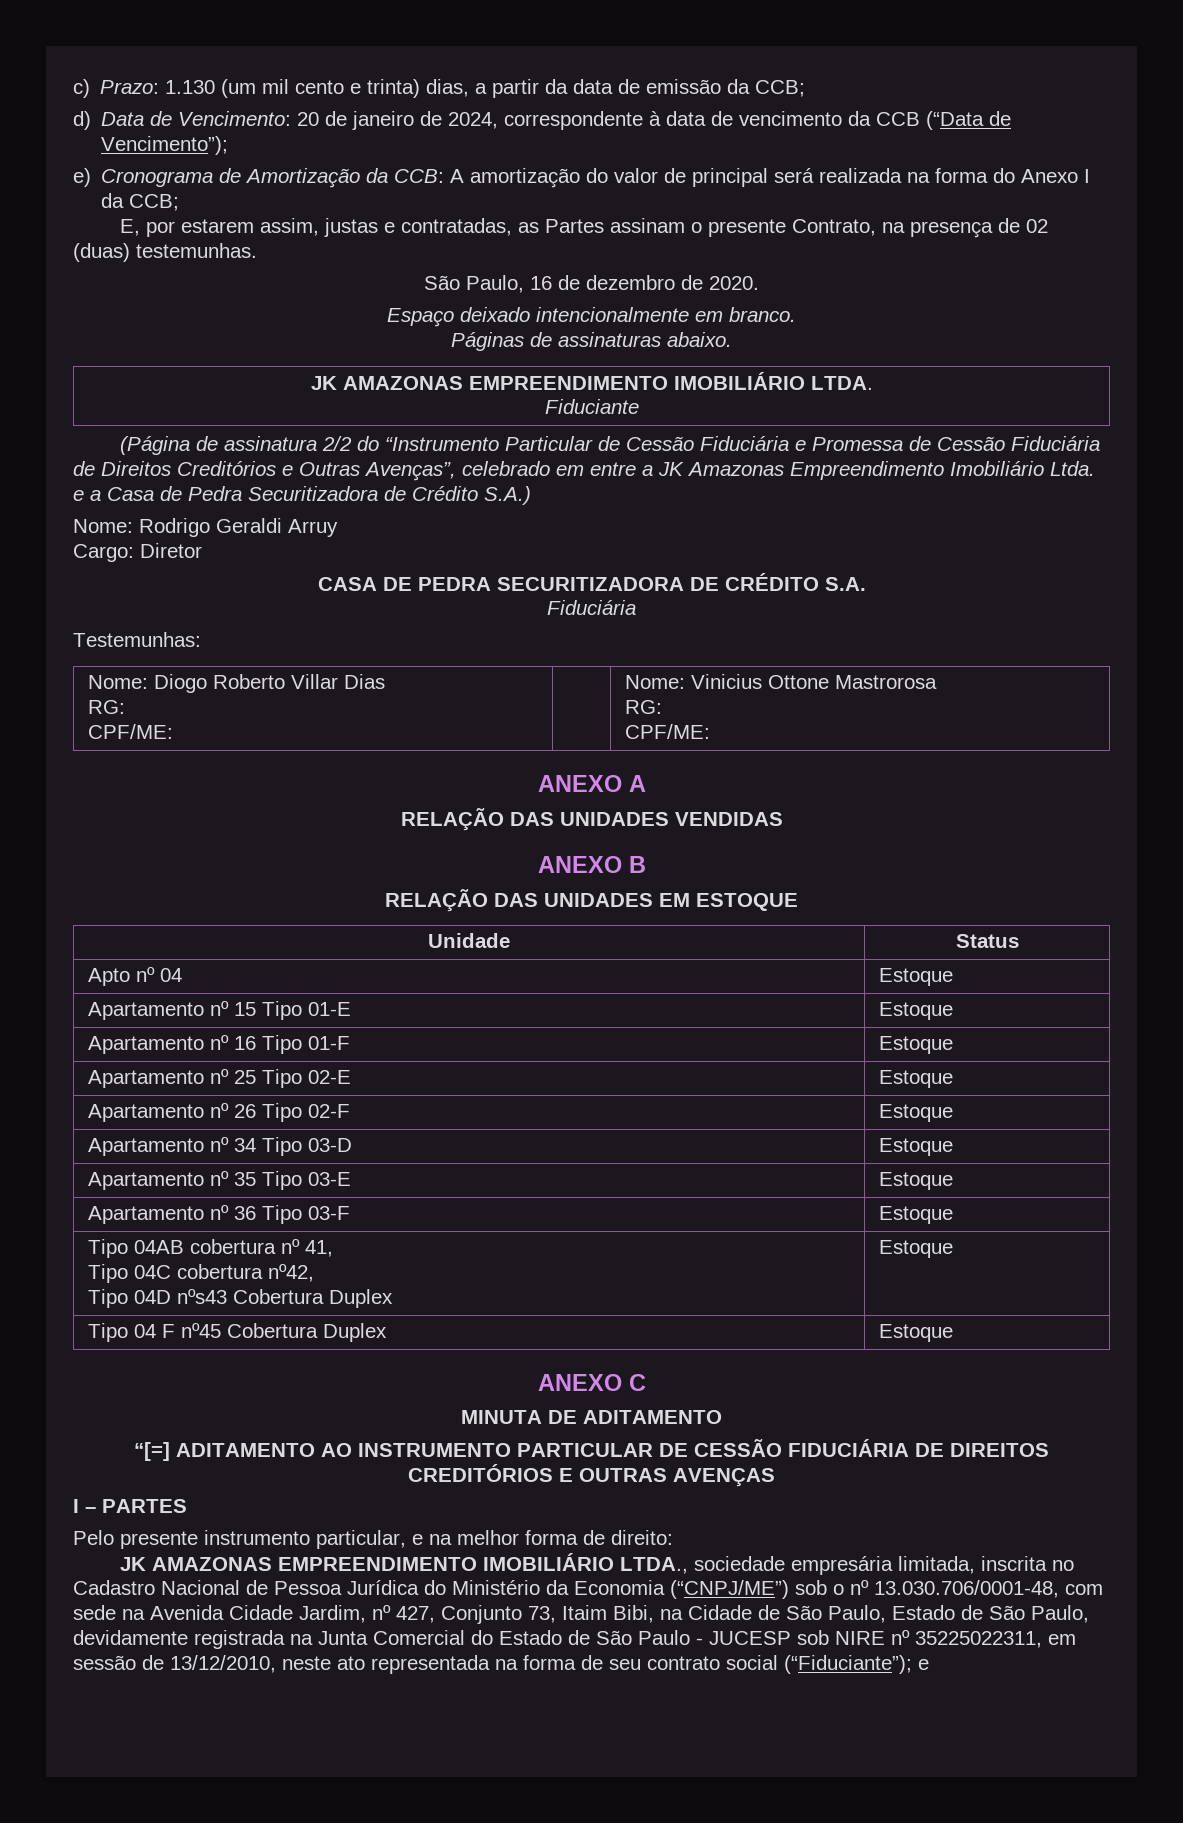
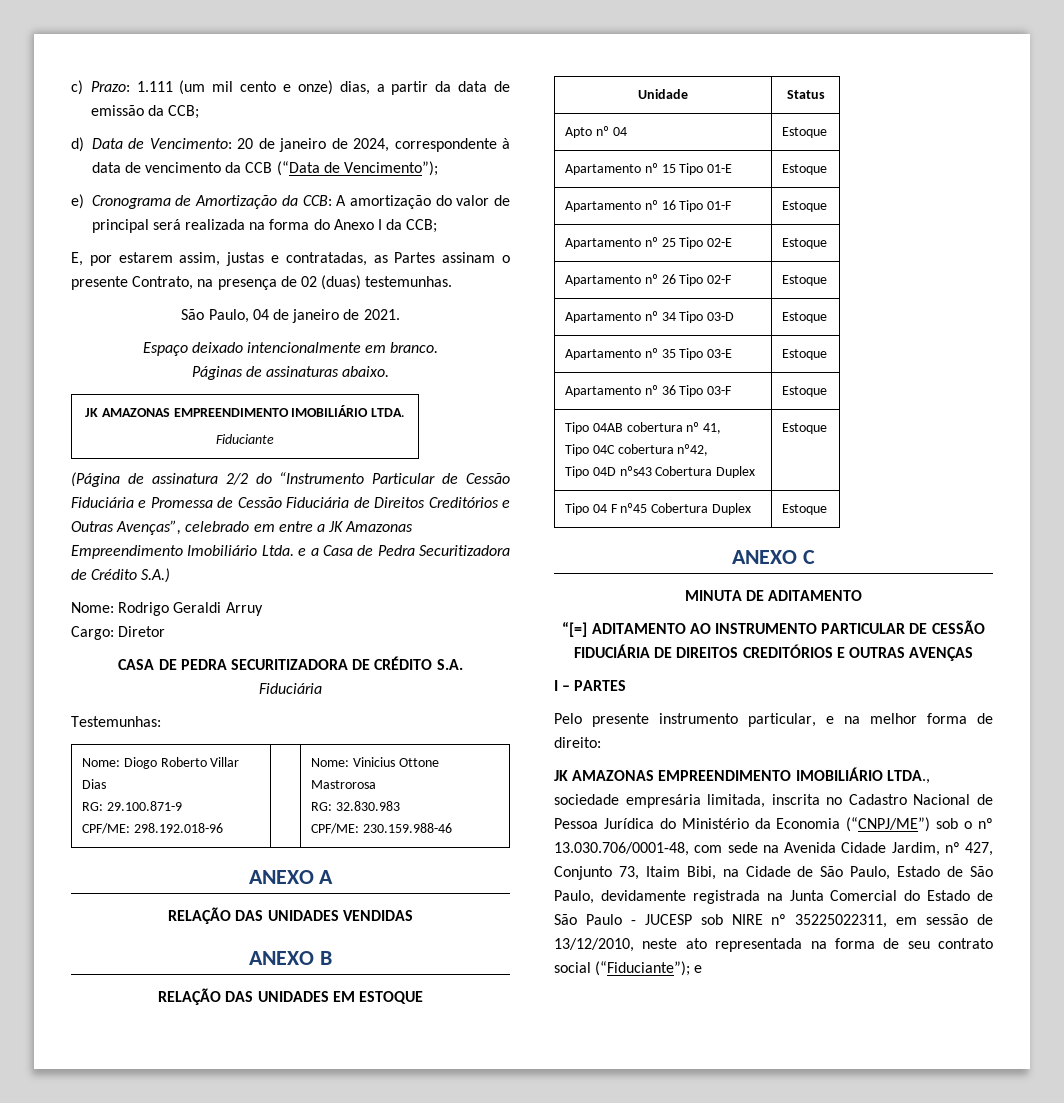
[165,80,216,94] 1.130 -> [136,81,173,92] 1.111
[367,79,421,98] trinta) -> [297,80,333,95] onze)
[530,275,759,290] 16 de dezembro de 2020. -> [252,309,400,323] 04 de janeiro de 2021.
[87,724,173,739] // CPF/ME: -> [106,801,182,811] [82,823,223,834] 29.100.871-9 // CPF/ME: 298.192.018-96
[624,724,710,739] // CPF/ME: -> [335,801,400,811] [311,823,452,834] 32.830.983 // CPF/ME: 230.159.988-46

